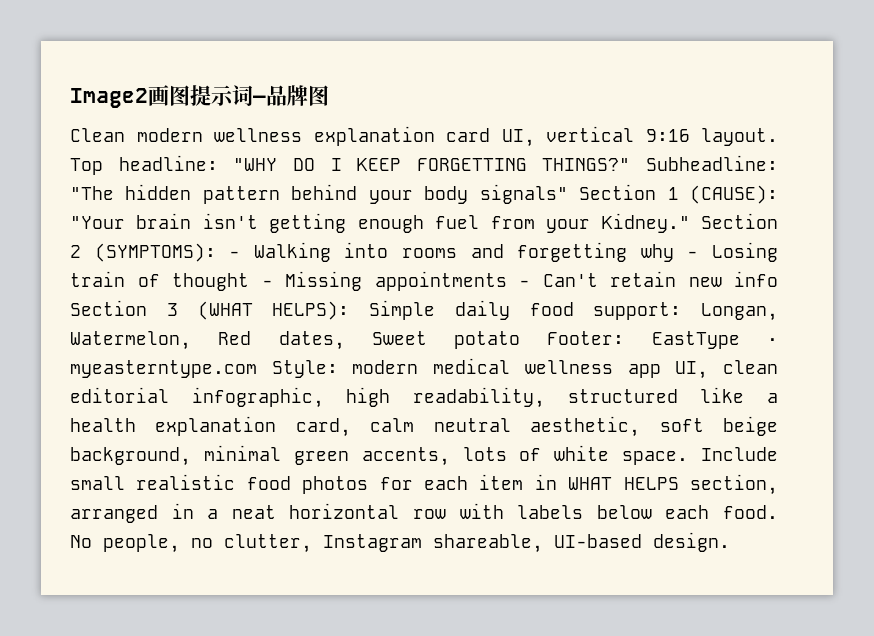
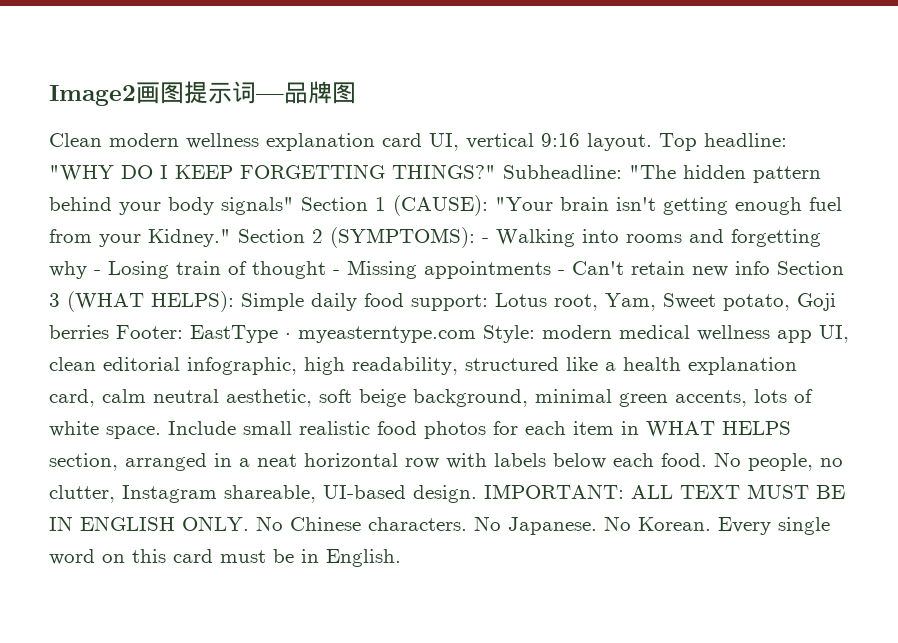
[701,303,778,321] [70,331,521,350] Longan, Watermelon, Red dates, Sweet potato -> [495,293,836,311] [49,325,109,339] Lotus root, Yam, Sweet potato, Goji berries
(730, 542) none -> [484,484,845,499] [49,516,830,535] [49,549,401,567] IMPORTANT: ALL TEXT MUST BE IN ENGLISH ONLY. No Chinese characters. No Japanese. No Korean. Every single word on this card must be in English.

